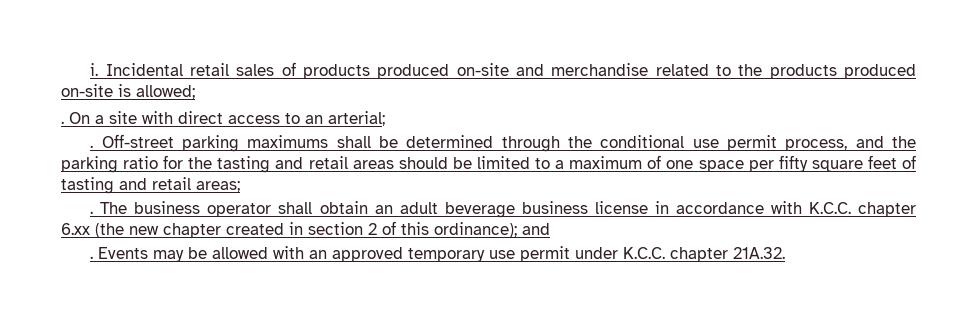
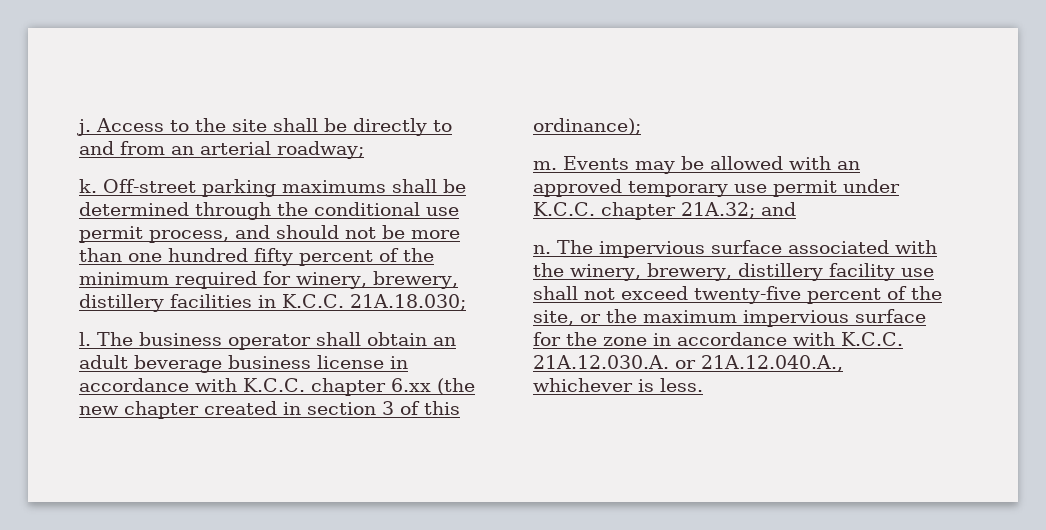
[90,62,917,79] [61,84,195,99] [61,111,385,126] [90,145,94,148] i. Incidental retail sales of products produced on-site and merchandise related to the products produced on-site is allowed; // . On a site with direct access to an arterial; // . -> [77,118,452,136] [79,141,364,159] [79,179,97,193] j. Access to the site shall be directly to and from an arterial roadway; // k.
[892,136,916,148] [61,155,916,173] [61,177,240,194] [90,211,94,214] the parking ratio for the tasting and retail areas should be limited to a maximum of one space per fifty square feet of tasting and retail areas; // . -> [276,225,460,239] [79,248,434,266] [79,271,458,289] [79,294,466,312] [79,332,91,346] should not be more than one hundred fifty percent of the minimum required for winery, brewery, distillery facilities in K.C.C. 21A.18.030; // l.
[368,223,377,235] 2 -> [382,401,394,415] 3
[522,223,550,235] [90,256,94,259] and // . -> [533,161,557,170] // m.
[733,247,786,259] 21A.32. -> [680,202,796,219] [533,240,937,258] [533,263,934,281] [533,286,942,304] [533,309,926,327] [533,332,903,346] [533,355,843,372] [533,378,703,392] 21A.32; and // n. The impervious surface associated with the winery, brewery, distillery facility use shall not exceed twenty-five percent of the site, or the maximum impervious surface for the zone in accordance with K.C.C. 21A.12.030.A. or 21A.12.040.A., whichever is less.

